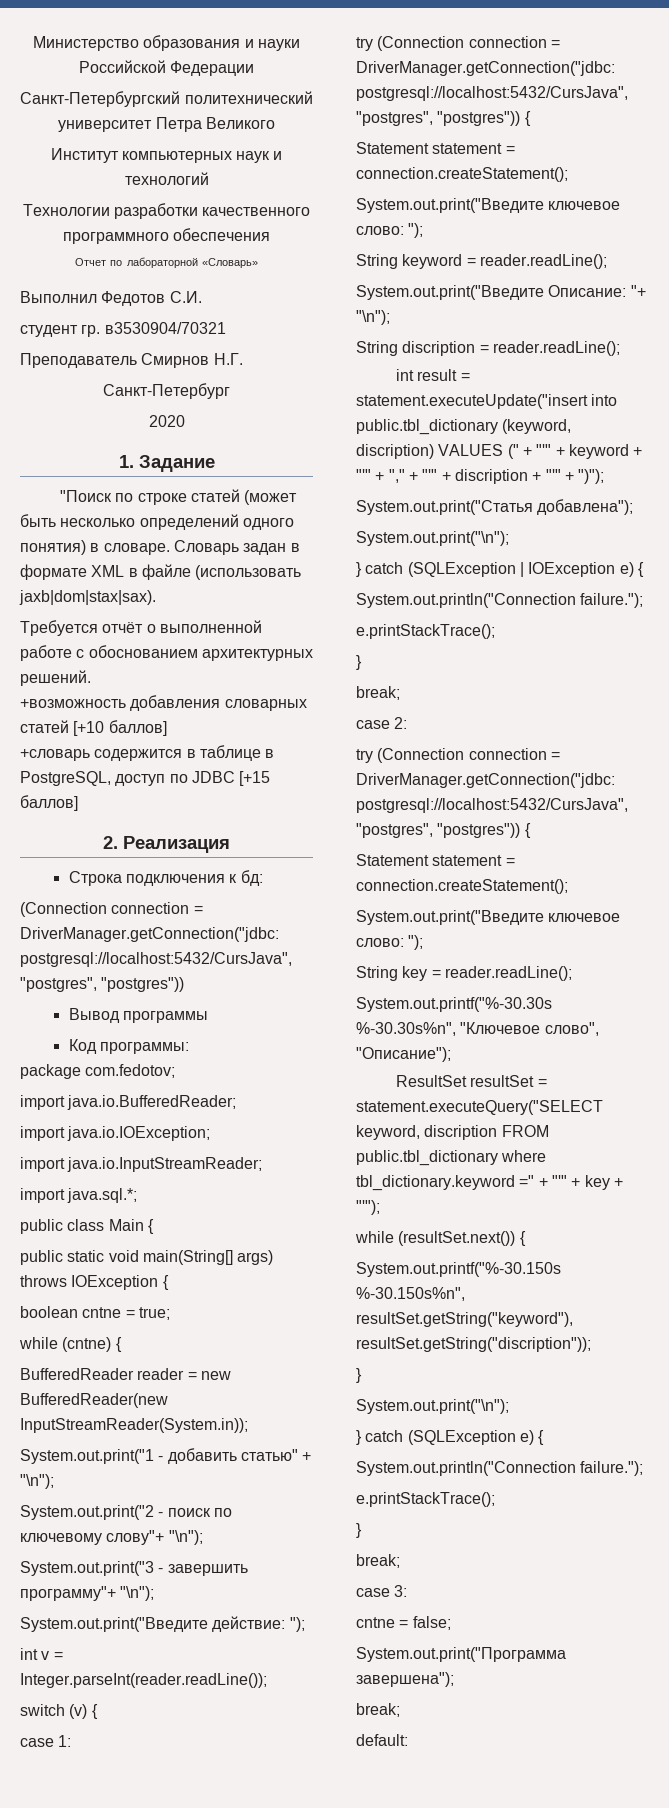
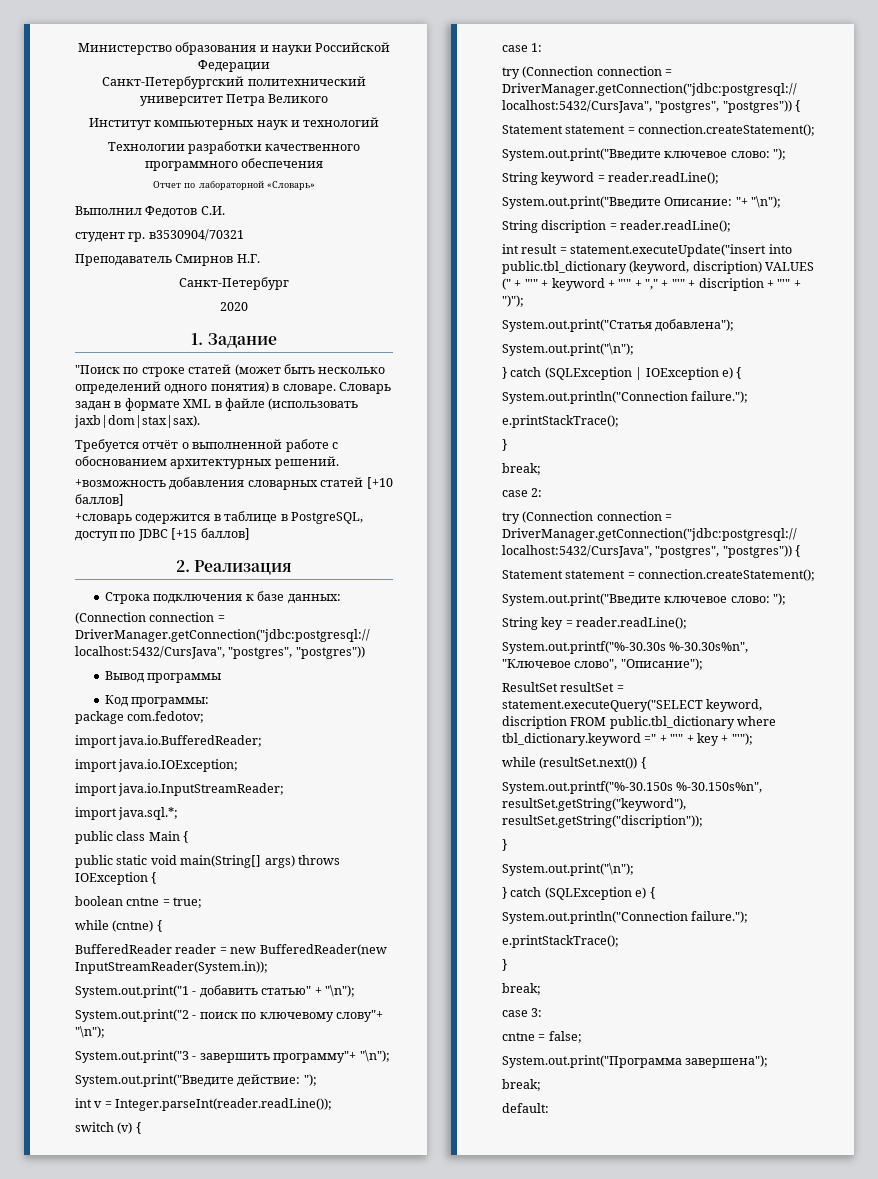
[240,870,263,886] бд: -> [257,591,341,604] базе данных:

